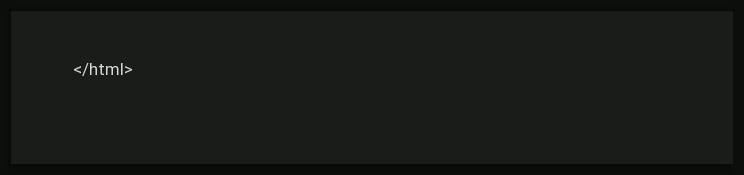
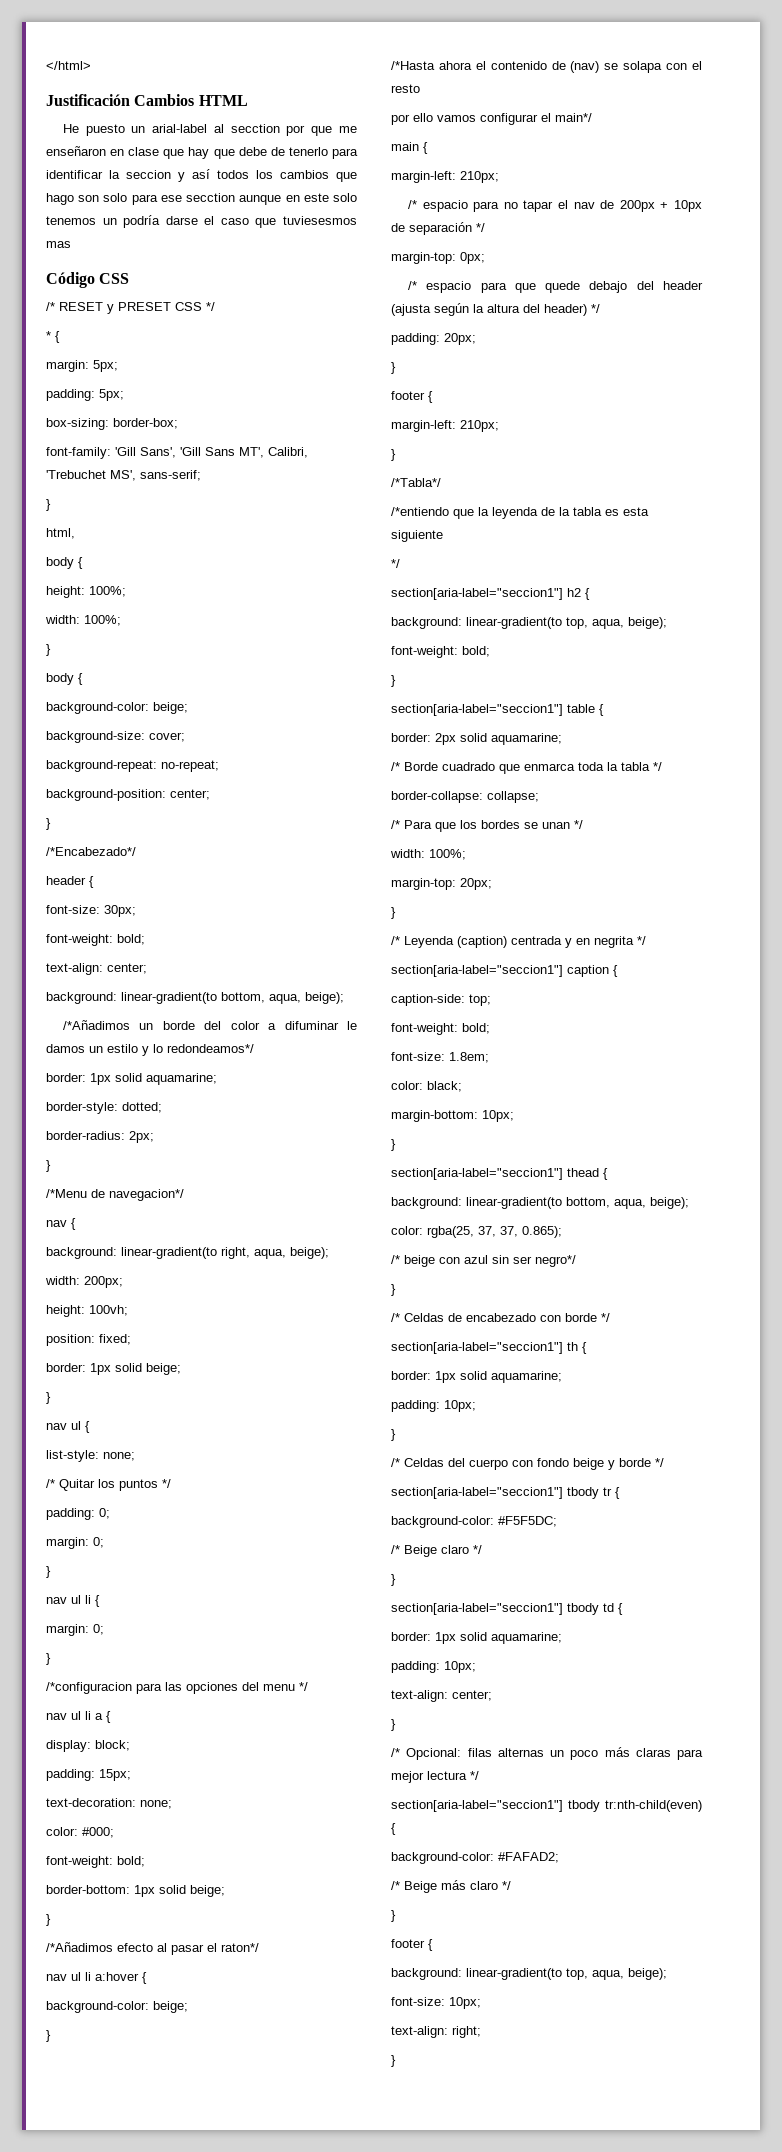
(133, 69) none -> [46,94,248,106] [62,124,358,136] [46,146,358,159] [46,169,357,182] [46,193,358,205] [46,215,358,228] [46,241,71,248] [46,272,130,288] [46,302,215,314] [46,331,60,343] [46,360,118,372] [46,389,124,401] [46,418,178,430] [46,447,308,459] [46,470,201,481] [46,499,51,511] [46,528,75,539] [46,557,83,569] [46,586,126,598] [45,615,121,626] [46,644,51,656] [46,673,83,685] [46,702,188,714] [46,731,185,743] [46,760,219,772] [46,789,210,801] [46,818,51,830] [46,847,136,856] [46,876,94,888] [46,905,136,917] [46,934,145,946] [46,963,147,975] [46,992,344,1004] [62,1020,357,1030] [46,1044,254,1056] [46,1073,217,1085] [46,1102,162,1114] [46,1131,154,1143] [46,1160,51,1172] [46,1189,184,1201] [46,1218,76,1230] [46,1247,329,1259] [45,1276,123,1288] [46,1305,128,1317] [46,1334,131,1346] [46,1363,181,1375] [46,1392,51,1404] [46,1421,90,1433] [46,1450,135,1462] [46,1479,171,1491] [46,1508,110,1520] [46,1537,104,1549] [46,1566,51,1578] [46,1595,100,1607] [46,1624,104,1636] [46,1653,51,1665] [46,1682,308,1694] [46,1711,111,1723] [46,1740,130,1752] [46,1769,131,1781] [46,1798,172,1809] [46,1827,114,1838] [46,1856,145,1868] [46,1885,225,1897] [46,1914,51,1926] [46,1942,259,1955] [46,1972,147,1984] [46,2001,188,2013] [46,2030,51,2042] [391,61,702,73] [391,84,420,93] [391,113,592,125] [391,142,428,154] [391,171,499,183] [407,200,702,212] [391,222,485,235] [391,252,485,264] [407,281,703,293] [391,303,600,316] [391,333,476,345] [391,362,396,374] [391,391,433,403] [391,420,499,432] [391,449,396,461] [391,478,441,487] [391,507,649,519] [391,530,443,542] [391,559,400,568] [391,588,590,600] [391,617,667,629] [391,646,490,658] [391,675,396,687] [391,704,604,716] [391,733,562,745] [391,762,662,774] [391,791,539,803] [391,820,583,832] [390,849,466,860] [391,878,492,890] [391,907,396,919] [391,936,646,948] [391,965,618,977] [391,994,491,1006] [391,1023,490,1035] [391,1052,489,1063] [391,1081,462,1092] [391,1110,514,1122] [391,1139,396,1151] [391,1168,608,1180] [391,1197,689,1209] [391,1226,562,1238] [391,1255,576,1267] [391,1284,396,1296] [391,1313,610,1322] [391,1342,587,1354] [391,1371,562,1383] [391,1400,476,1412] [391,1429,396,1441] [391,1458,664,1470] [391,1487,620,1499] [391,1516,557,1528] [391,1545,482,1557] [391,1574,396,1586] [391,1603,623,1615] [391,1632,562,1644] [391,1661,476,1673] [391,1690,492,1702] [391,1719,396,1731] [391,1747,703,1760] [391,1771,479,1783] [391,1800,702,1812] [391,1823,396,1835] [391,1852,559,1864] [391,1880,511,1893] [391,1910,396,1922] [391,1939,433,1951] [391,1968,667,1980] [391,1997,481,2009] [391,2026,481,2038] [391,2055,396,2067] // Justificación Cambios HTML // He puesto un arial-label al secction por que me enseñaron en clase que hay que debe de tenerlo para identificar la seccion y así todos los cambios que hago son solo para ese secction aunque en este solo tenemos un podría darse el caso que tuviesesmos mas // Código CSS // /* RESET y PRESET CSS */ // * { // margin: 5px; // padding: 5px; // box-sizing: border-box; // font-family: 'Gill Sans', 'Gill Sans MT', Calibri, 'Trebuchet MS', sans-serif; // } // html, // body { // height: 100%; // width: 100%; // } // body { // background-color: beige; // background-size: cover; // background-repeat: no-repeat; // background-position: center; // } // /*Encabezado*/ // header { // font-size: 30px; // font-weight: bold; // text-align: center; // background: linear-gradient(to bottom, aqua, beige); // /*Añadimos un borde del color a difuminar le damos un estilo y lo redondeamos*/ // border: 1px solid aquamarine; // border-style: dotted; // border-radius: 2px; // } // /*Menu de navegacion*/ // nav { // background: linear-gradient(to right, aqua, beige); // width: 200px; // height: 100vh; // position: fixed; // border: 1px solid beige; // } // nav ul { // list-style: none; // /* Quitar los puntos */ // padding: 0; // margin: 0; // } // nav ul li { // margin: 0; // } // /*configuracion para las opciones del menu */ // nav ul li a { // display: block; // padding: 15px; // text-decoration: none; // color: #000; // font-weight: bold; // border-bottom: 1px solid beige; // } // /*Añadimos efecto al pasar el raton*/ // nav ul li a:hover { // background-color: beige; // } // /*Hasta ahora el contenido de (nav) se solapa con el resto // por ello vamos configurar el main*/ // main { // margin-left: 210px; // /* espacio para no tapar el nav de 200px + 10px de separación */ // margin-top: 0px; // /* espacio para que quede debajo del header (ajusta según la altura del header) */ // padding: 20px; // } // footer { // margin-left: 210px; // } // /*Tabla*/ // /*entiendo que la leyenda de la tabla es esta siguiente // */ // section[aria-label="seccion1"] h2 { // background: linear-gradient(to top, aqua, beige); // font-weight: bold; // } // section[aria-label="seccion1"] table { // border: 2px solid aquamarine; // /* Borde cuadrado que enmarca toda la tabla */ // border-collapse: collapse; // /* Para que los bordes se unan */ // width: 100%; // margin-top: 20px; // } // /* Leyenda (caption) centrada y en negrita */ // section[aria-label="seccion1"] caption { // caption-side: top; // font-weight: bold; // font-size: 1.8em; // color: black; // margin-bottom: 10px; // } // section[aria-label="seccion1"] thead { // background: linear-gradient(to bottom, aqua, beige); // color: rgba(25, 37, 37, 0.865); // /* beige con azul sin ser negro*/ // } // /* Celdas de encabezado con borde */ // section[aria-label="seccion1"] th { // border: 1px solid aquamarine; // padding: 10px; // } // /* Celdas del cuerpo con fondo beige y borde */ // section[aria-label="seccion1"] tbody tr { // background-color: #F5F5DC; // /* Beige claro */ // } // section[aria-label="seccion1"] tbody td { // border: 1px solid aquamarine; // padding: 10px; // text-align: center; // } // /* Opcional: filas alternas un poco más claras para mejor lectura */ // section[aria-label="seccion1"] tbody tr:nth-child(even) { // background-color: #FAFAD2; // /* Beige más claro */ // } // footer { // background: linear-gradient(to top, aqua, beige); // font-size: 10px; // text-align: right; // }

